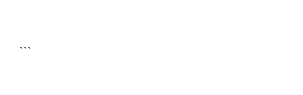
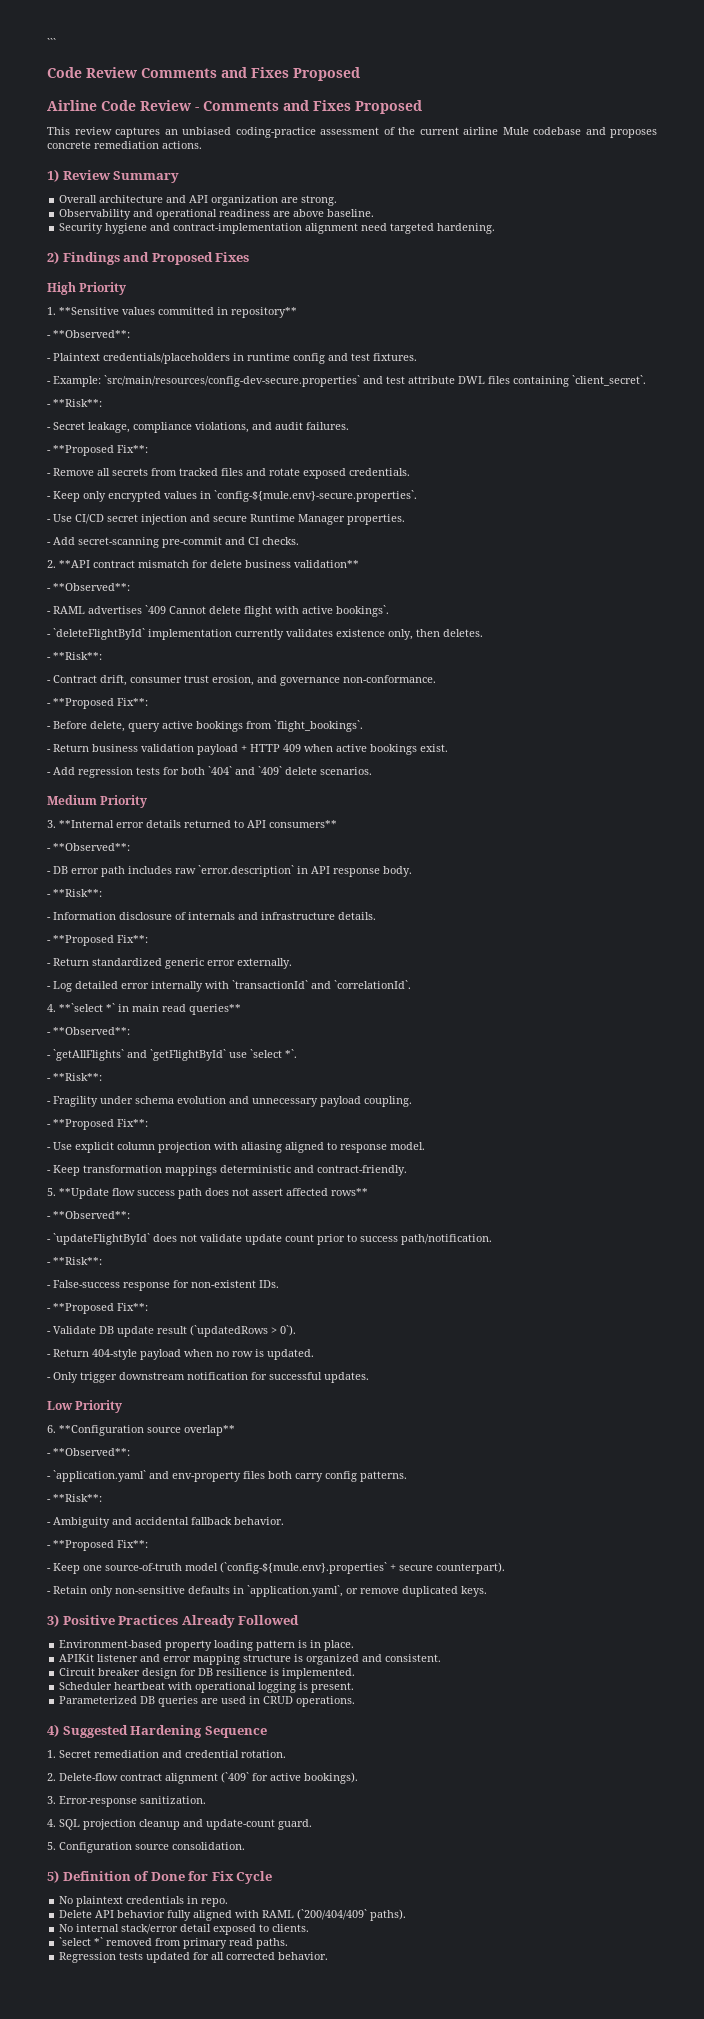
(31, 51) none -> [47,67,360,81] [47,100,422,114] [47,127,657,138] [47,141,202,149] [47,169,180,183] [59,195,338,206] [59,209,375,220] [59,223,496,234] [47,251,250,265] [47,282,127,295] [47,307,297,318] [47,330,130,338] [47,353,417,364] [47,375,646,387] [47,399,102,407] [47,422,349,433] [47,445,148,456] [47,468,410,479] [47,490,417,502] [47,514,405,525] [47,537,299,548] [47,560,359,568] [47,583,130,591] [47,605,389,617] [47,628,483,640] [47,652,102,660] [47,675,436,686] [47,698,148,709] [47,720,363,732] [47,744,448,755] [47,766,372,778] [47,795,148,808] [47,820,337,828] [47,843,130,851] [47,865,412,877] [47,889,102,897] [47,912,376,920] [47,935,148,946] [47,958,292,969] [47,980,411,992] [47,1003,241,1015] [47,1027,130,1035] [47,1049,297,1061] [47,1073,102,1081] [47,1096,412,1107] [47,1119,148,1130] [47,1142,425,1153] [47,1165,407,1176] [47,1188,368,1199] [47,1211,130,1219] [47,1233,492,1245] [47,1257,102,1265] [47,1280,279,1291] [47,1303,148,1314] [47,1325,296,1337] [47,1349,314,1360] [47,1372,369,1383] [47,1400,123,1413] [47,1425,235,1436] [47,1448,130,1456] [47,1470,407,1482] [47,1494,102,1502] [47,1517,284,1528] [47,1540,148,1551] [47,1562,505,1574] [47,1585,487,1597] [47,1614,300,1628] [59,1640,355,1651] [59,1654,442,1665] [59,1668,356,1679] [59,1682,355,1693] [59,1696,356,1707] [47,1724,267,1738] [47,1750,286,1758] [47,1772,358,1784] [47,1796,206,1807] [47,1819,312,1830] [47,1842,245,1853] [47,1870,273,1884] [59,1896,229,1907] [59,1909,407,1921] [59,1924,310,1935] [59,1937,289,1949] [59,1952,329,1963] // Code Review Comments and Fixes Proposed // Airline Code Review - Comments and Fixes Proposed // This review captures an unbiased coding-practice assessment of the current airline Mule codebase and proposes concrete remediation actions. // 1) Review Summary // Overall architecture and API organization are strong. // Observability and operational readiness are above baseline. // Security hygiene and contract-implementation alignment need targeted hardening. // 2) Findings and Proposed Fixes // High Priority // 1. **Sensitive values committed in repository** // - **Observed**: // - Plaintext credentials/placeholders in runtime config and test fixtures. // - Example: `src/main/resources/config-dev-secure.properties` and test attribute DWL files containing `client_secret`. // - **Risk**: // - Secret leakage, compliance violations, and audit failures. // - **Proposed Fix**: // - Remove all secrets from tracked files and rotate exposed credentials. // - Keep only encrypted values in `config-${mule.env}-secure.properties`. // - Use CI/CD secret injection and secure Runtime Manager properties. // - Add secret-scanning pre-commit and CI checks. // 2. **API contract mismatch for delete business validation** // - **Observed**: // - RAML advertises `409 Cannot delete flight with active bookings`. // - `deleteFlightById` implementation currently validates existence only, then deletes. // - **Risk**: // - Contract drift, consumer trust erosion, and governance non-conformance. // - **Proposed Fix**: // - Before delete, query active bookings from `flight_bookings`. // - Return business validation payload + HTTP 409 when active bookings exist. // - Add regression tests for both `404` and `409` delete scenarios. // Medium Priority // 3. **Internal error details returned to API consumers** // - **Observed**: // - DB error path includes raw `error.description` in API response body. // - **Risk**: // - Information disclosure of internals and infrastructure details. // - **Proposed Fix**: // - Return standardized generic error externally. // - Log detailed error internally with `transactionId` and `correlationId`. // 4. **`select *` in main read queries** // - **Observed**: // - `getAllFlights` and `getFlightById` use `select *`. // - **Risk**: // - Fragility under schema evolution and unnecessary payload coupling. // - **Proposed Fix**: // - Use explicit column projection with aliasing aligned to response model. // - Keep transformation mappings deterministic and contract-friendly. // 5. **Update flow success path does not assert affected rows** // - **Observed**: // - `updateFlightById` does not validate update count prior to success path/notification. // - **Risk**: // - False-success response for non-existent IDs. // - **Proposed Fix**: // - Validate DB update result (`updatedRows > 0`). // - Return 404-style payload when no row is updated. // - Only trigger downstream notification for successful updates. // Low Priority // 6. **Configuration source overlap** // - **Observed**: // - `application.yaml` and env-property files both carry config patterns. // - **Risk**: // - Ambiguity and accidental fallback behavior. // - **Proposed Fix**: // - Keep one source-of-truth model (`config-${mule.env}.properties` + secure counterpart). // - Retain only non-sensitive defaults in `application.yaml`, or remove duplicated keys. // 3) Positive Practices Already Followed // Environment-based property loading pattern is in place. // APIKit listener and error mapping structure is organized and consistent. // Circuit breaker design for DB resilience is implemented. // Scheduler heartbeat with operational logging is present. // Parameterized DB queries are used in CRUD operations. // 4) Suggested Hardening Sequence // 1. Secret remediation and credential rotation. // 2. Delete-flow contract alignment (`409` for active bookings). // 3. Error-response sanitization. // 4. SQL projection cleanup and update-count guard. // 5. Configuration source consolidation. // 5) Definition of Done for Fix Cycle // No plaintext credentials in repo. // Delete API behavior fully aligned with RAML (`200/404/409` paths). // No internal stack/error detail exposed to clients. // `select *` removed from primary read paths. // Regression tests updated for all corrected behavior.

